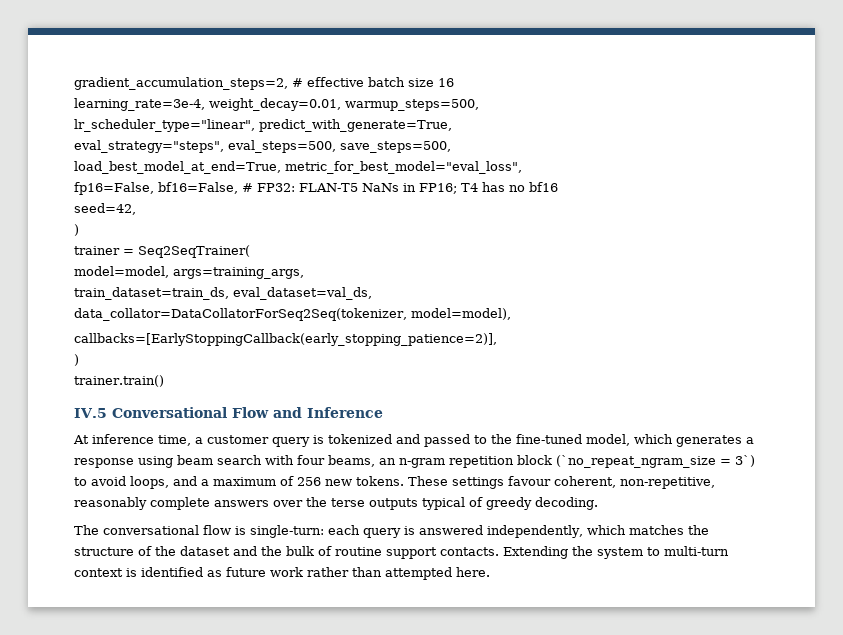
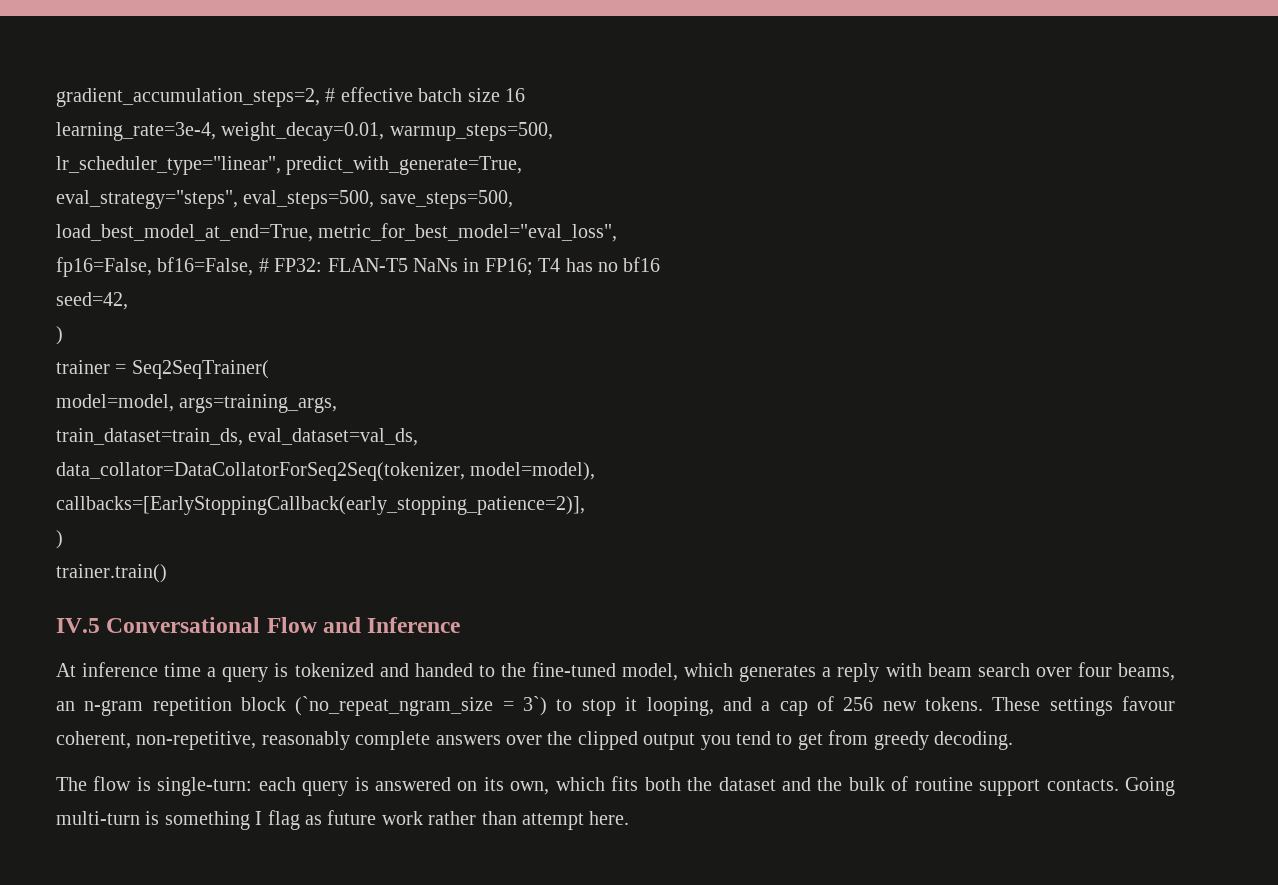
[158,435,269,446] time, a customer -> [164,663,217,677] time a
[424,434,470,447] passed -> [414,663,473,677] handed
[74,456,173,468] response using -> [837,663,922,682] reply with
[265,455,294,465] with -> [1035,667,1072,677] over
[91,476,169,489] avoid loops, -> [581,697,714,716] stop it looping,
[213,477,276,486] maximum -> [779,701,808,716] cap
[331,497,483,510] terse outputs typical of -> [577,730,869,750] clipped output you tend to get from
[103,525,199,535] conversational -> (87, 784) none
[487,525,709,538] [74,546,152,556] independently, which matches the structure of -> [457,776,681,795] on its own, which fits both
[503,546,729,559] [74,567,203,577] Extending the system to multi-turn context is identified -> [1124,777,1175,796] [56,810,300,830] Going multi-turn is something I flag
[385,567,452,580] attempted -> [521,813,584,830] attempt

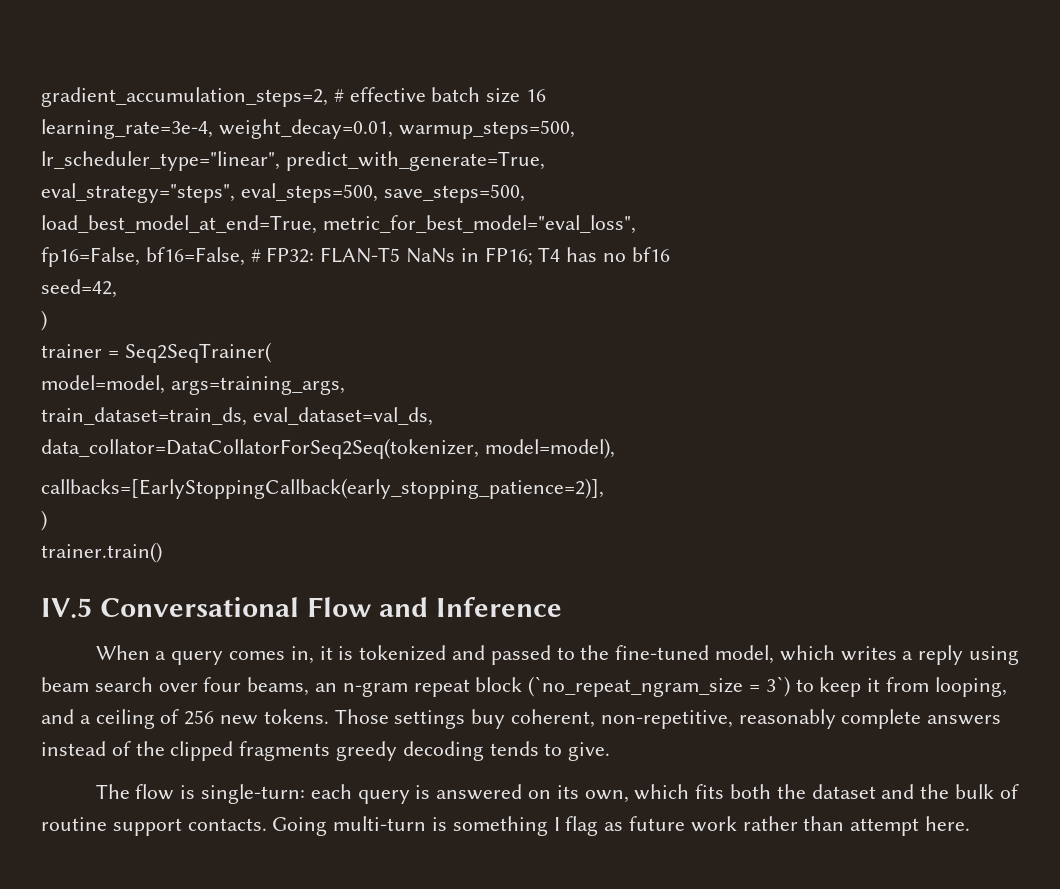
[56,662,269,682] At inference time a query -> [95,645,333,665] When a query comes in, it
[414,663,473,677] handed -> [490,645,551,665] passed
[739,665,817,682] generates -> [840,646,897,661] writes
[885,663,922,677] with -> [968,646,1019,665] using
[152,697,232,716] repetition -> [413,679,470,697] repeat
[581,697,638,716] stop it -> [819,677,930,697] keep it from
[779,701,808,716] cap -> [95,709,155,729] ceiling
[992,696,1176,716] These settings favour -> [334,709,506,729] Those settings buy
[505,730,1013,750] over the clipped output you tend to get from greedy decoding. -> [41,741,611,761] instead of the clipped fragments greedy decoding tends to give.

